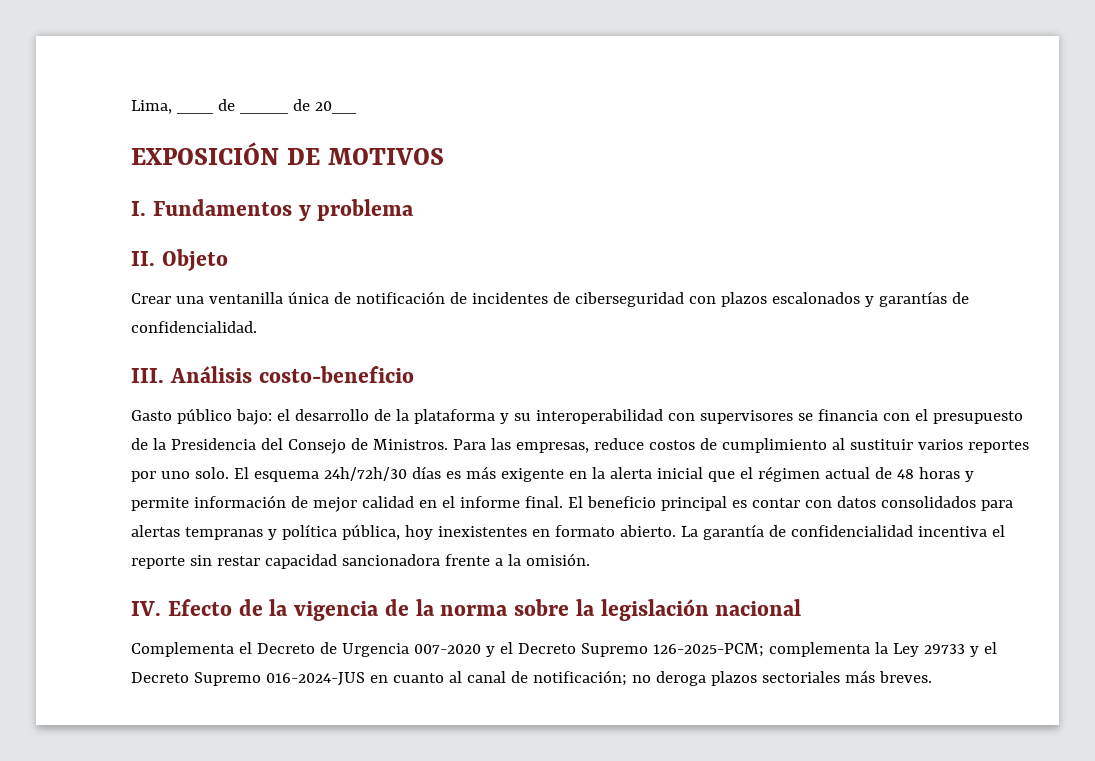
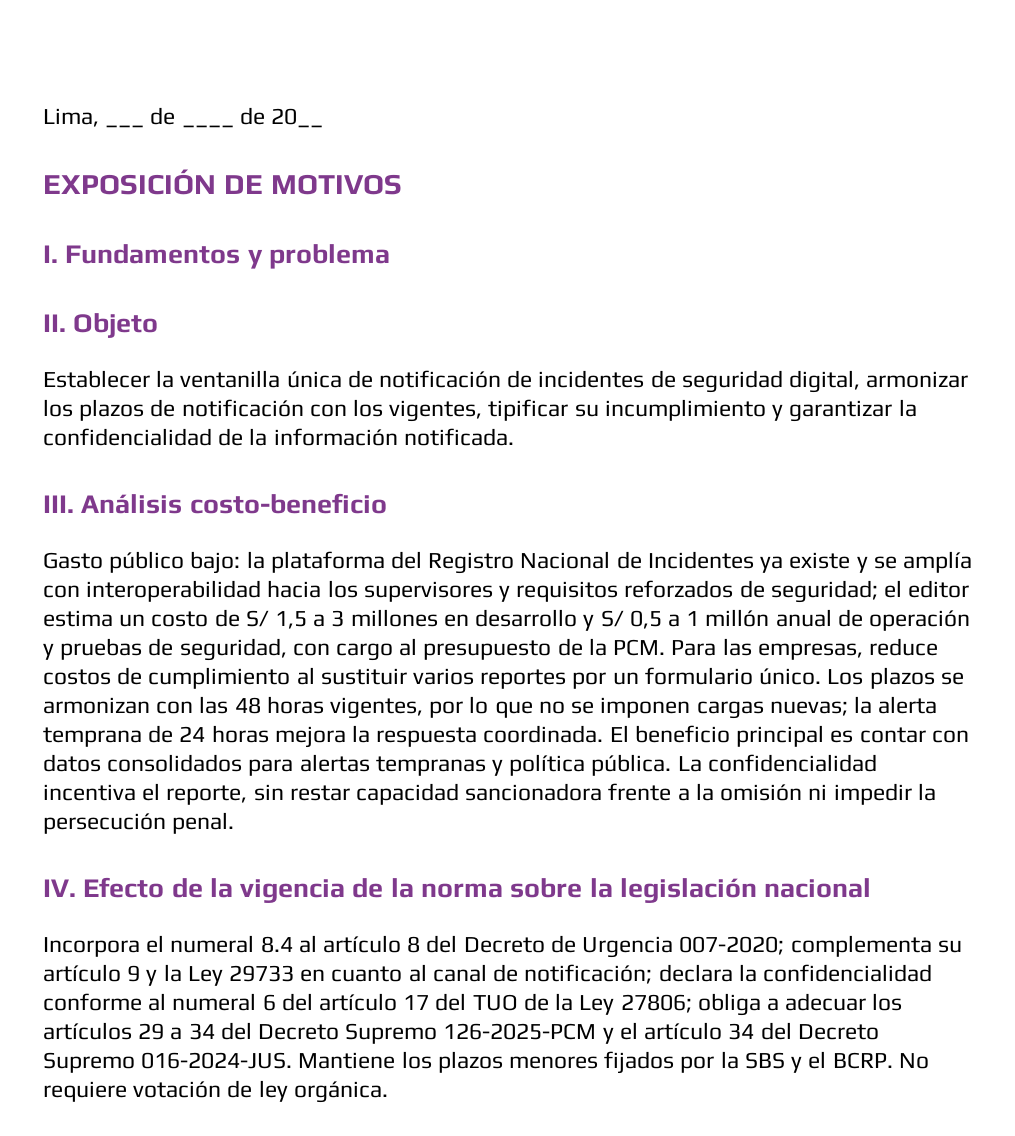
[131,293,204,304] Crear una -> [43,370,175,388] Establecer la
[574,291,969,307] [131,321,257,333] ciberseguridad con plazos escalonados y garantías de confidencialidad. -> [681,370,969,393] [43,399,917,422] [43,428,514,446] seguridad digital, armonizar los plazos de notificación con los vigentes, tipificar su incumplimiento y garantizar la confidencialidad de la información notificada.
[276,409,1023,424] [131,438,448,454] el desarrollo de la plataforma y su interoperabilidad con supervisores se financia con el presupuesto de la Presidencia del Consejo de Ministros. -> [246,551,972,574] [43,580,970,603] [43,609,970,631] [43,638,666,661] la plataforma del Registro Nacional de Incidentes ya existe y se amplía con interoperabilidad hacia los supervisores y requisitos reforzados de seguridad; el editor estima un costo de S/ 1,5 a 3 millones en desarrollo y S/ 0,5 a 1 millón anual de operación y pruebas de seguridad, con cargo al presupuesto de la PCM.
[160,466,974,482] [131,495,563,512] uno solo. El esquema 24h/72h/30 días es más exigente en la alerta inicial que el régimen actual de 48 horas y permite información de mejor calidad en el informe final. -> [612,667,964,689] [43,696,938,719] [43,725,604,748] un formulario único. Los plazos se armonizan con las 48 horas vigentes, por lo que no se imponen cargas nuevas; la alerta temprana de 24 horas mejora la respuesta coordinada.
[341,524,786,540] pública, hoy inexistentes en formato abierto. La garantía de -> [591,754,702,776] pública. La
[131,556,185,569] reporte -> [166,785,248,805] reporte,
[525,553,590,566] omisión. -> [720,783,936,805] [43,812,235,834] omisión ni impedir la persecución penal.
[131,642,997,657] [131,672,365,686] Complementa el Decreto de Urgencia 007-2020 y el Decreto Supremo 126-2025-PCM; complementa la Ley 29733 y el Decreto Supremo 016-2024-JUS -> [43,935,962,958] [43,964,295,986] Incorpora el numeral 8.4 al artículo 8 del Decreto de Urgencia 007-2020; complementa su artículo 9 y la Ley 29733
[631,670,932,686] no deroga plazos sectoriales más breves. -> [658,964,932,982] [43,993,903,1016] [43,1022,879,1044] [43,1051,929,1074] [43,1080,388,1103] declara la confidencialidad conforme al numeral 6 del artículo 17 del TUO de la Ley 27806; obliga a adecuar los artículos 29 a 34 del Decreto Supremo 126-2025-PCM y el artículo 34 del Decreto Supremo 016-2024-JUS. Mantiene los plazos menores fijados por la SBS y el BCRP. No requiere votación de ley orgánica.

